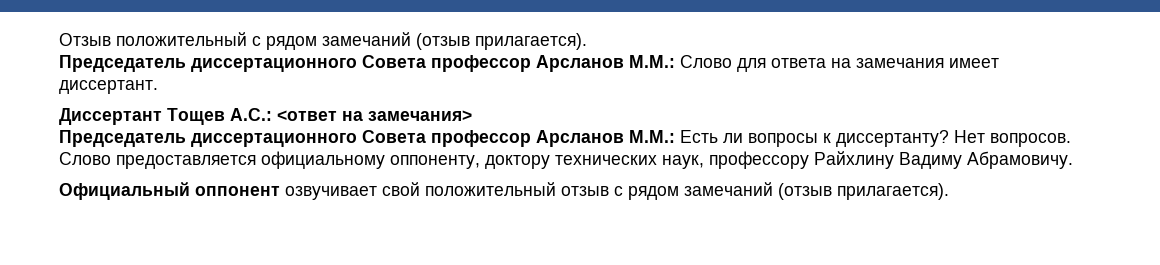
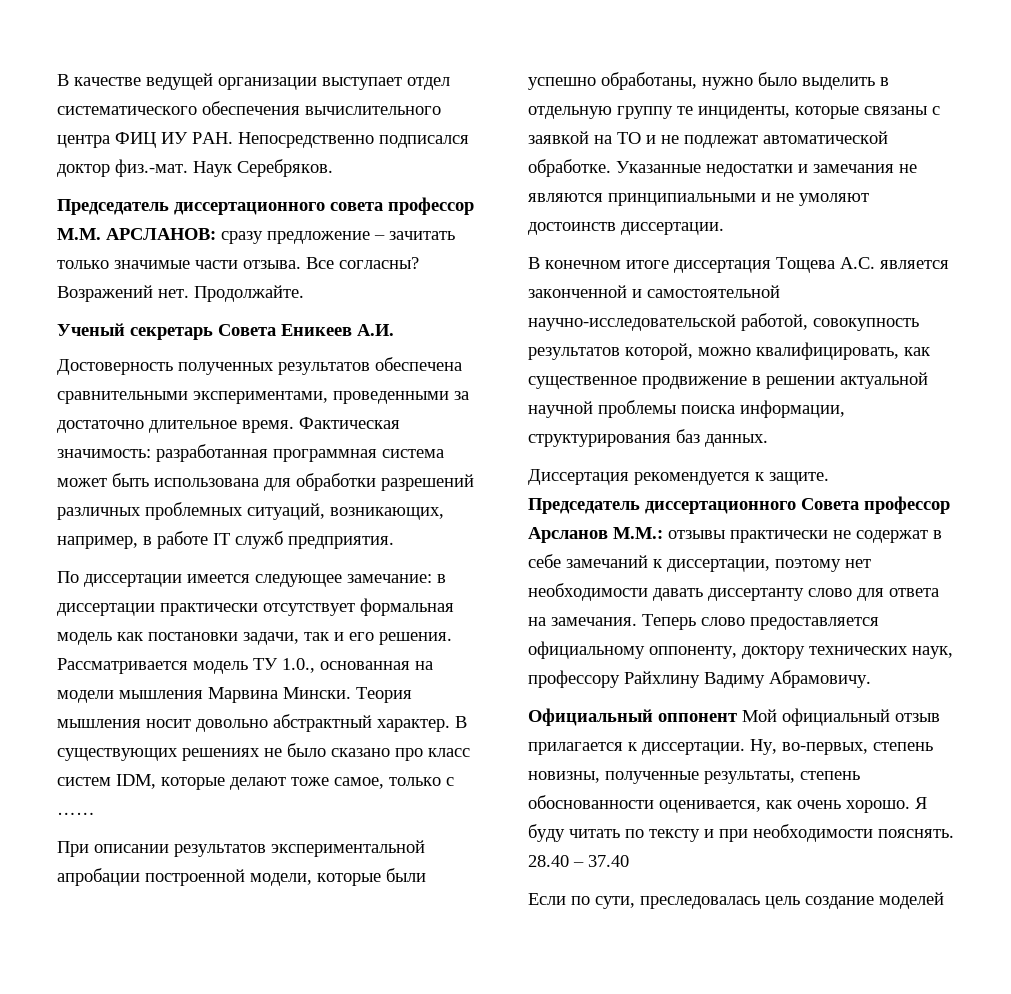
[59,32,587,50] [59,55,999,72] [59,80,158,94] [59,108,472,125] [59,130,1071,147] [59,152,111,165] Отзыв положительный с рядом замечаний (отзыв прилагается). // Председатель диссертационного Совета профессор Арсланов М.М.: Слово для ответа на замечания имеет диссертант. // Диссертант Тощев А.С.: <ответ на замечания> // Председатель диссертационного Совета профессор Арсланов М.М.: Есть ли вопросы к диссертанту? Нет вопросов. Слово -> [57,73,450,90] [57,101,441,115] [57,132,469,148] [57,159,333,177] [57,197,474,215] [57,228,455,244] [57,257,419,269] [57,285,304,302] [57,323,394,340] [57,357,462,375] [57,391,469,404] [57,417,400,433] [57,444,444,462] [57,473,474,491] [57,502,444,520] [57,531,394,549] [57,571,446,587] [57,598,454,616] [57,632,452,645] [57,658,433,674] [57,687,412,703] [57,714,467,732] [57,743,470,761] [57,774,454,790] [57,812,95,815] [57,840,425,857] [57,868,426,886] [528,72,889,90] [528,106,940,119] [528,131,888,148] [528,159,917,177] [528,193,869,206] [528,222,724,235] [528,257,949,273] [528,285,780,298] [528,313,919,331] [528,342,930,360] [528,372,928,389] [528,400,845,418] [528,429,768,447] [528,469,829,485] [528,496,950,514] [528,527,942,543] [528,554,871,572] [528,583,939,601] [528,614,745,630] В качестве ведущей организации выступает отдел систематического обеспечения вычислительного центра ФИЦ ИУ РАН. Непосредственно подписался доктор физ.-мат. Наук Серебряков. // Председатель диссертационного совета профессор М.М. АРСЛАНОВ: сразу предложение – зачитать только значимые части отзыва. Все согласны? Возражений нет. Продолжайте. // Ученый секретарь Совета Еникеев А.И. // Достоверность полученных результатов обеспечена сравнительными экспериментами, проведенными за достаточно длительное время. Фактическая значимость: разработанная программная система может быть использована для обработки разрешений различных проблемных ситуаций, возникающих, например, в работе IT служб предприятия. // По диссертации имеется следующее замечание: в диссертации практически отсутствует формальная модель как постановки задачи, так и его решения. Рассматривается модель ТУ 1.0., основанная на модели мышления Марвина Мински. Теория мышления носит довольно абстрактный характер. В существующих решениях не было сказано про класс систем IDM, которые делают тоже самое, только с …… // При описании результатов экспериментальной апробации построенной модели, которые были успешно обработаны, нужно было выделить в отдельную группу те инциденты, которые связаны с заявкой на ТО и не подлежат автоматической обработке. Указанные недостатки и замечания не являются принципиальными и не умоляют достоинств диссертации. // В конечном итоге диссертация Тощева А.С. является законченной и самостоятельной научно-исследовательской работой, совокупность результатов которой, можно квалифицировать, как существенное продвижение в решении актуальной научной проблемы поиска информации, структурирования баз данных. // Диссертация рекомендуется к защите. // Председатель диссертационного Совета профессор Арсланов М.М.: отзывы практически не содержат в себе замечаний к диссертации, поэтому нет необходимости давать диссертанту слово для ответа на замечания. Теперь слово
[285,182,949,200] озвучивает свой положительный отзыв с рядом замечаний (отзыв прилагается). -> [742,708,940,726] [528,739,933,755] [528,771,860,784] [528,795,927,813] [528,824,954,842] [528,855,629,867] [528,892,944,909] Мой официальный отзыв прилагается к диссертации. Ну, во-первых, степень новизны, полученные результаты, степень обоснованности оценивается, как очень хорошо. Я буду читать по тексту и при необходимости пояснять. 28.40 – 37.40 // Если по сути, преследовалась цель создание моделей

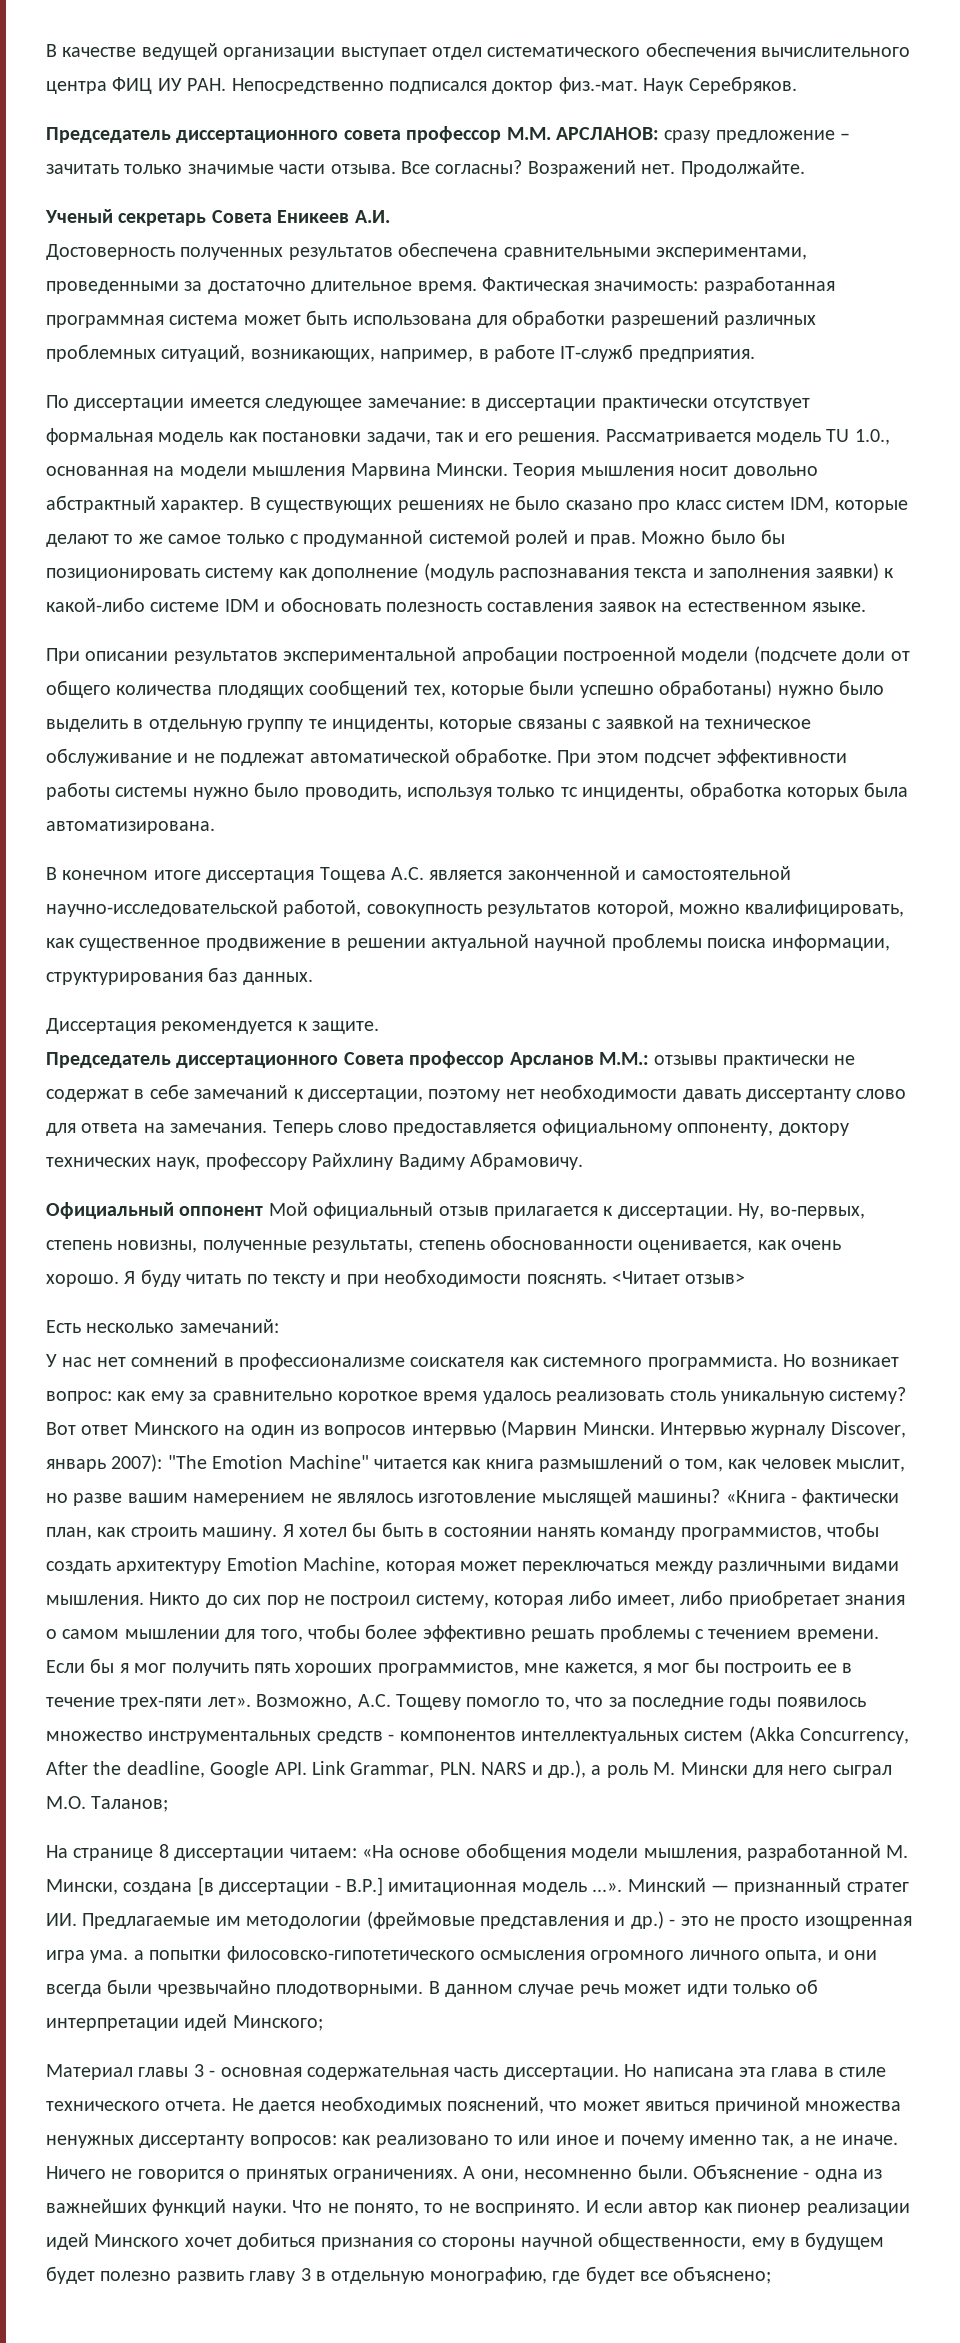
[213,531,283,549] IT служб -> [560,344,634,362] IT-служб
[253,658,278,670] ТУ -> [826,429,850,442] ТU
[291,777,454,789] [57,812,95,815] тоже самое, только с …… -> [114,529,786,547] [46,563,894,581] [46,597,866,612] то же самое только с продуманной системой ролей и прав. Можно было бы позиционировать систему как дополнение (модуль распознавания текста и заполнения заявки) к какой-либо системе IDM и обосновать полезность составления заявок на естественном языке.
[250,873,312,886] модели, -> [681,646,910,664] [46,680,446,698] модели (подсчете доли от общего количества плодящих сообщений тех,
[601,72,697,90] обработаны, -> [659,680,773,698] обработаны)
[617,132,641,144] ТО -> [705,719,812,729] [46,748,172,766] техническое обслуживание
[616,161,917,177] [528,193,869,206] [528,222,724,235] Указанные недостатки и замечания не являются принципиальными и не умоляют достоинств диссертации. -> [557,749,847,766] [46,782,909,800] [46,821,215,834] При этом подсчет эффективности работы системы нужно было проводить, используя только тс инциденты, обработка которых была автоматизирована.
[528,855,629,867] [528,892,944,909] 28.40 – 37.40 // Если по сути, преследовалась цель создание моделей -> [611,1271,746,1284] [46,1319,279,1333] [46,1353,900,1370] [46,1387,907,1404] [46,1420,906,1438] [46,1454,906,1472] [46,1489,900,1506] [46,1522,880,1540] [46,1557,899,1574] [46,1590,906,1608] [46,1624,879,1642] [46,1658,852,1676] [46,1694,866,1710] [46,1726,910,1744] [46,1760,892,1778] [46,1796,169,1812] [46,1843,909,1861] [46,1877,909,1896] [46,1911,912,1929] [46,1946,877,1963] [46,1979,819,1997] [46,2014,323,2031] [46,2064,887,2080] [46,2096,901,2114] [46,2135,898,2148] [46,2164,883,2182] [46,2199,910,2216] [46,2232,885,2250] [46,2266,772,2284] <Читает отзыв> // Есть несколько замечаний: // У нас нет сомнений в профессионализме соискателя как системного программиста. Но возникает вопрос: как ему за сравнительно короткое время удалось реализовать столь уникальную систему? Вот ответ Минского на один из вопросов интервью (Марвин Мински. Интервью журналу Discover, январь 2007): "The Emotion Machine" читается как книга размышлений о том, как человек мыслит, но разве вашим намерением не являлось изготовление мыслящей машины? «Книга - фактически план, как строить машину. Я хотел бы быть в состоянии нанять команду программистов, чтобы создать архитектуру Emotion Machine, которая может переключаться между различными видами мышления. Никто до сих пор не построил систему, которая либо имеет, либо приобретает знания о самом мышлении для того, чтобы более эффективно решать проблемы с течением времени. Если бы я мог получить пять хороших программистов, мне кажется, я мог бы построить ее в течение трех-пяти лет». Возможно, А.С. Тощеву помогло то, что за последние годы появилось множество инструментальных средств - компонентов интеллектуальных систем (Akka Concurrency, After the deadline, Google API. Link Grammar, PLN. NARS и др.), a роль M. Мински для него сыграл М.О. Таланов; // На странице 8 диссертации читаем: «На основе обобщения модели мышления, разработанной М. Мински, создана [в диссертации - В.Р.] имитационная модель ...». Минский — признанный стратег ИИ. Предлагаемые им методологии (фреймовые представления и др.) - это не просто изощренная игра ума. а попытки филосовско-гипотетического осмысления огромного личного опыта, и они всегда были чрезвычайно плодотворными. В данном случае речь может идти только об интерпретации идей Минского; // Материал главы 3 - основная содержательная часть диссертации. Но написана эта глава в стиле технического отчета. Не дается необходимых пояснений, что может явиться причиной множества ненужных диссертанту вопросов: как реализовано то или иное и почему именно так, а не иначе. Ничего не говорится о принятых ограничениях. А они, несомненно были. Объяснение - одна из важнейших функций науки. Что не понято, то не воспринято. И если автор как пионер реализации идей Минского хочет добиться признания со стороны научной общественности, ему в будущем будет полезно развить главу 3 в отдельную монографию, где будет все объяснено;

